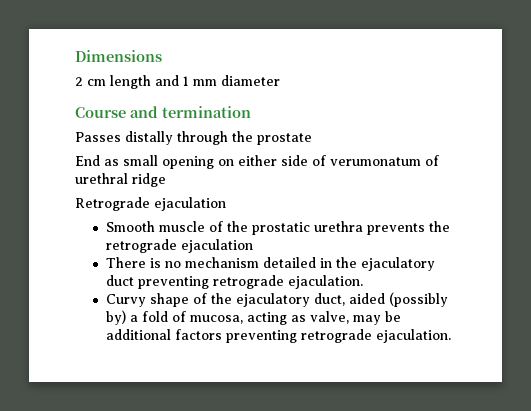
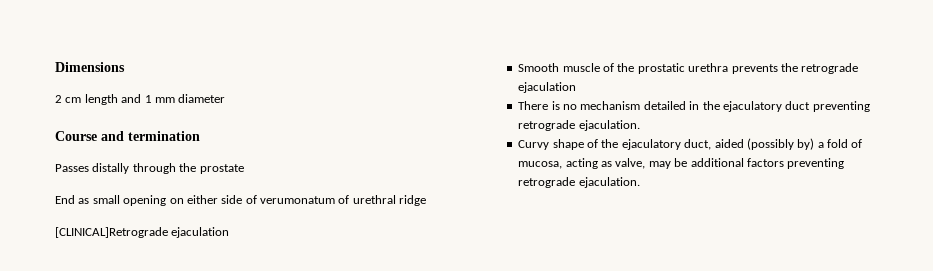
[75,197,150,211] Retrograde -> [55,227,168,238] [CLINICAL]Retrograde

